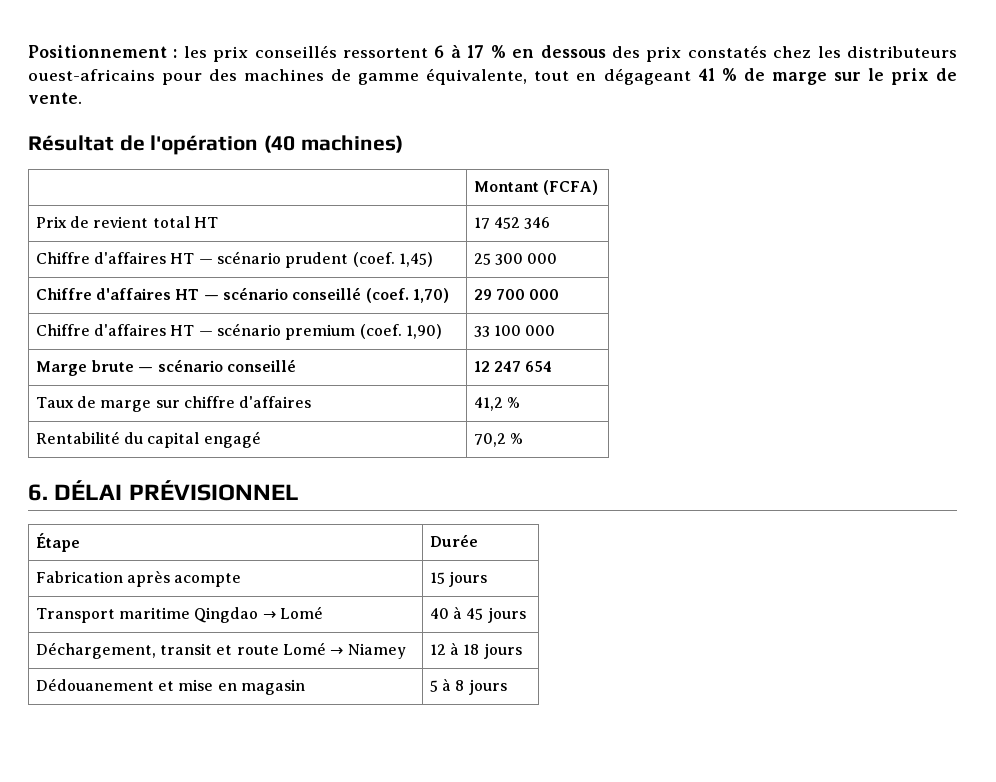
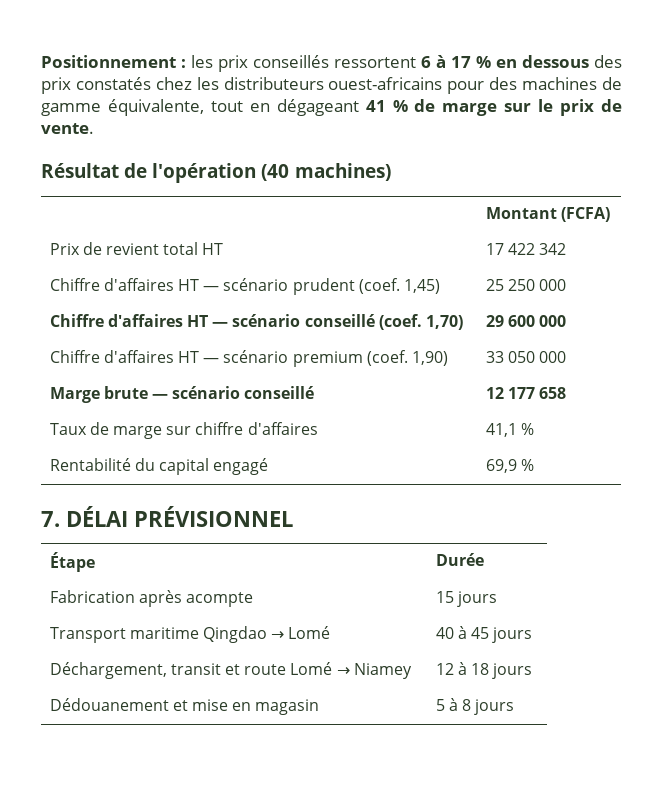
[494,217,551,229] 452 346 -> [507,243,567,255] 422 342
[495,253,524,265] 300 -> [507,279,535,291] 250
[496,289,526,300] 700 -> [507,315,535,327] 600
[494,325,522,336] 100 -> [507,351,535,363] 050
[494,361,553,372] 247 654 -> [507,387,567,399] 177 658
[473,397,503,411] 41,2 -> [485,423,517,437] 41,1
[473,433,524,447] [28,484,48,501] 70,2 % // 6. -> [485,459,534,473] [41,511,60,527] 69,9 % // 7.

